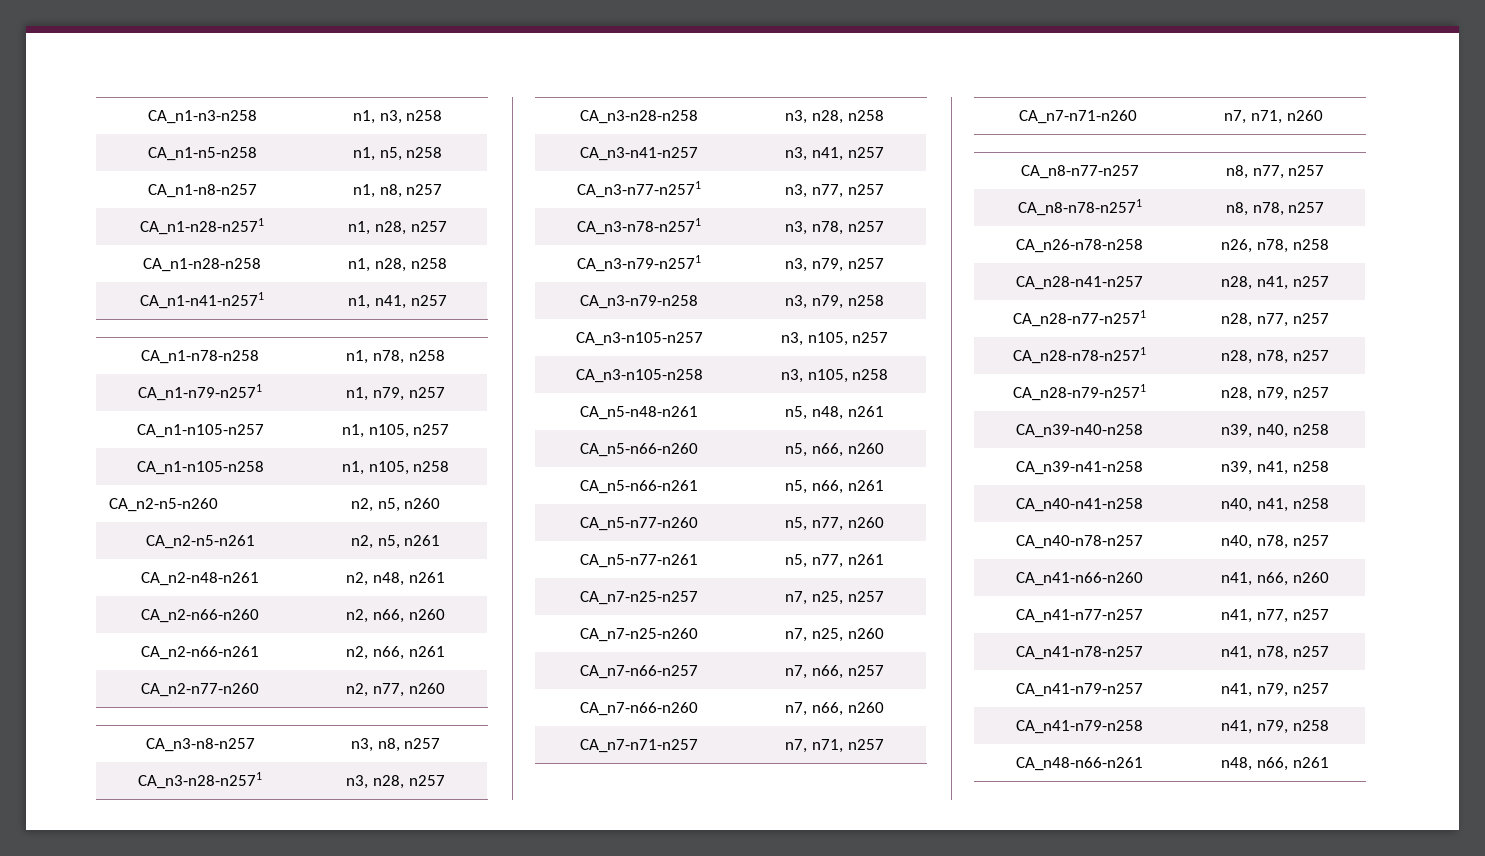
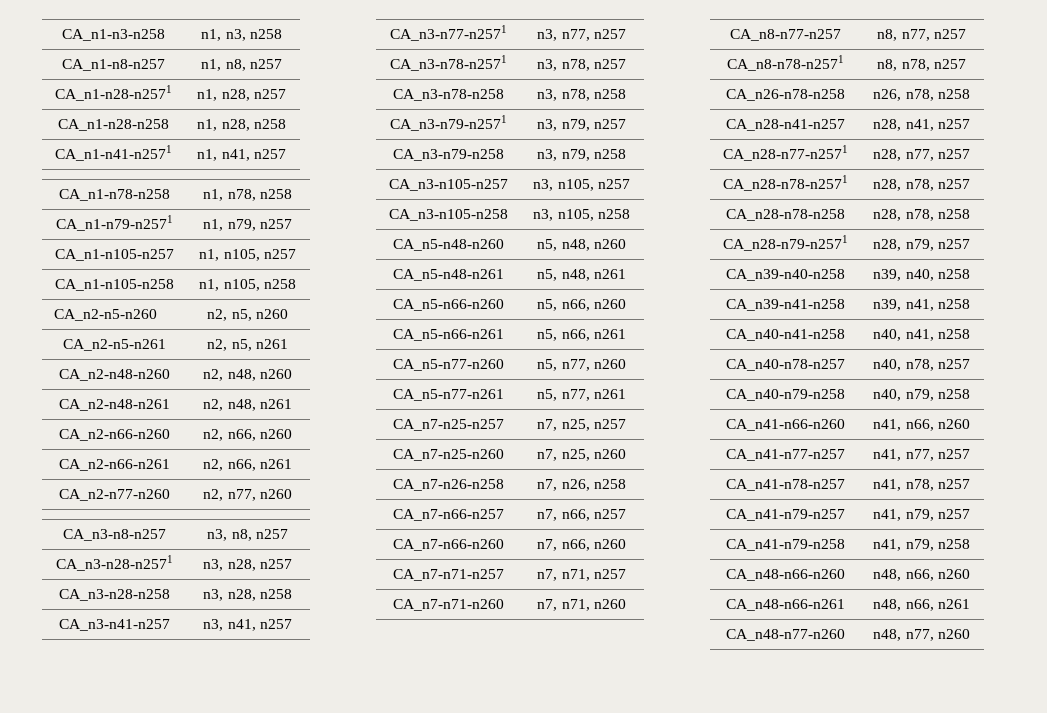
[147,147,257,161] [352,147,443,161] // CA_n1-n5-n258 | n1, n5, n258 -> (282, 34) none
(441, 540) none -> [58,369,170,381] [203,369,292,381] // CA_n2-n48-n260 | n2, n48, n260
(884, 226) none -> [392,89,504,101] [537,89,626,101] // CA_n3-n78-n258 | n3, n78, n258
(889, 374) none -> [392,239,504,251] [537,239,626,251] // CA_n5-n48-n260 | n5, n48, n260
(884, 633) none -> [392,479,504,491] [537,479,626,491] // CA_n7-n26-n258 | n7, n26, n258
(1329, 355) none -> [725,209,845,221] [873,209,970,221] // CA_n28-n78-n258 | n28, n78, n258
(1329, 540) none -> [725,389,845,401] [873,389,970,401] // CA_n40-n79-n258 | n40, n79, n258
(1329, 725) none -> [725,569,845,581] [873,569,970,581] // CA_n48-n66-n260 | n48, n66, n260
(1329, 762) none -> [725,629,845,641] [873,629,970,641] // CA_n48-n77-n260 | n48, n77, n260

